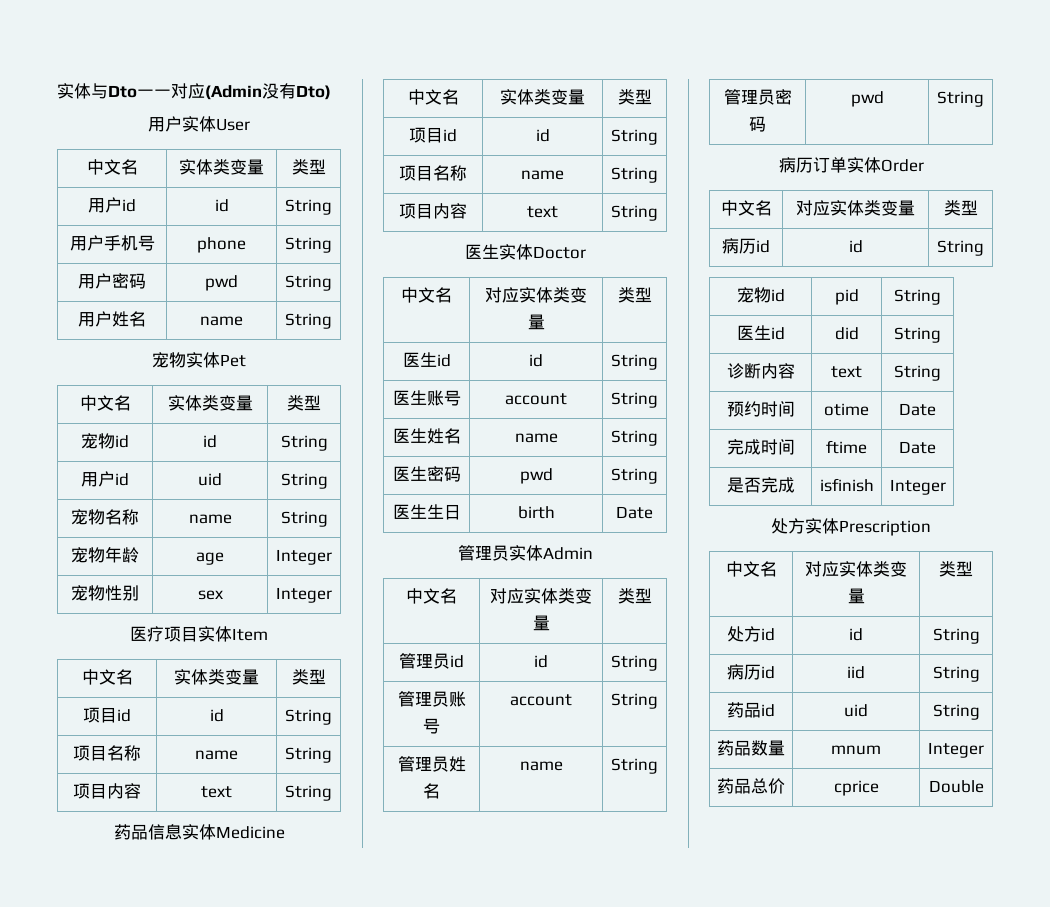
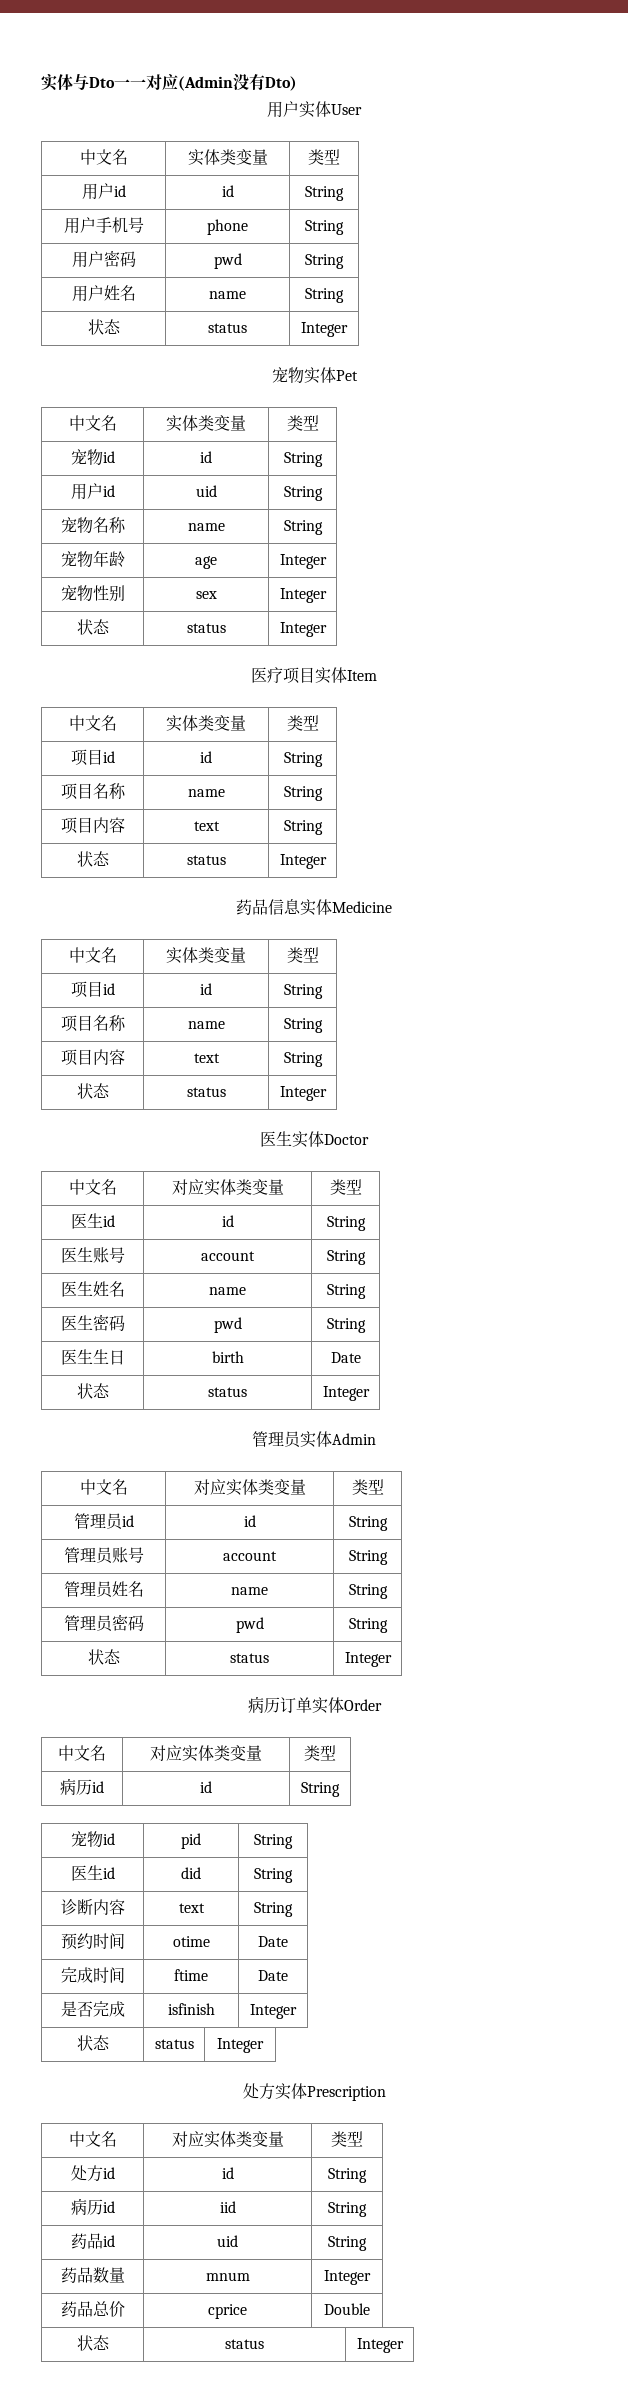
(332, 321) none -> [87,319,121,335] [208,323,247,333] [301,322,348,337] // 状态 | status | Integer
(332, 595) none -> [76,619,110,635] [186,623,226,633] [279,622,327,637] // 状态 | status | Integer
(332, 793) none -> [76,851,110,867] [186,855,226,865] [279,854,327,869] // 状态 | status | Integer
(658, 213) none -> [76,1083,110,1099] [186,1087,226,1097] [279,1086,327,1101] // 状态 | status | Integer
(653, 512) none -> [76,1383,110,1399] [208,1387,247,1397] [322,1386,370,1401] // 状态 | status | Integer
(984, 99) none -> [87,1649,121,1665] [230,1653,269,1663] [344,1652,392,1667] // 状态 | status | Integer
(946, 487) none -> [76,2035,110,2051] [154,2039,194,2049] [217,2038,264,2053] // 状态 | status | Integer
(984, 786) none -> [76,2335,110,2351] [225,2339,264,2349] [356,2338,404,2353] // 状态 | status | Integer

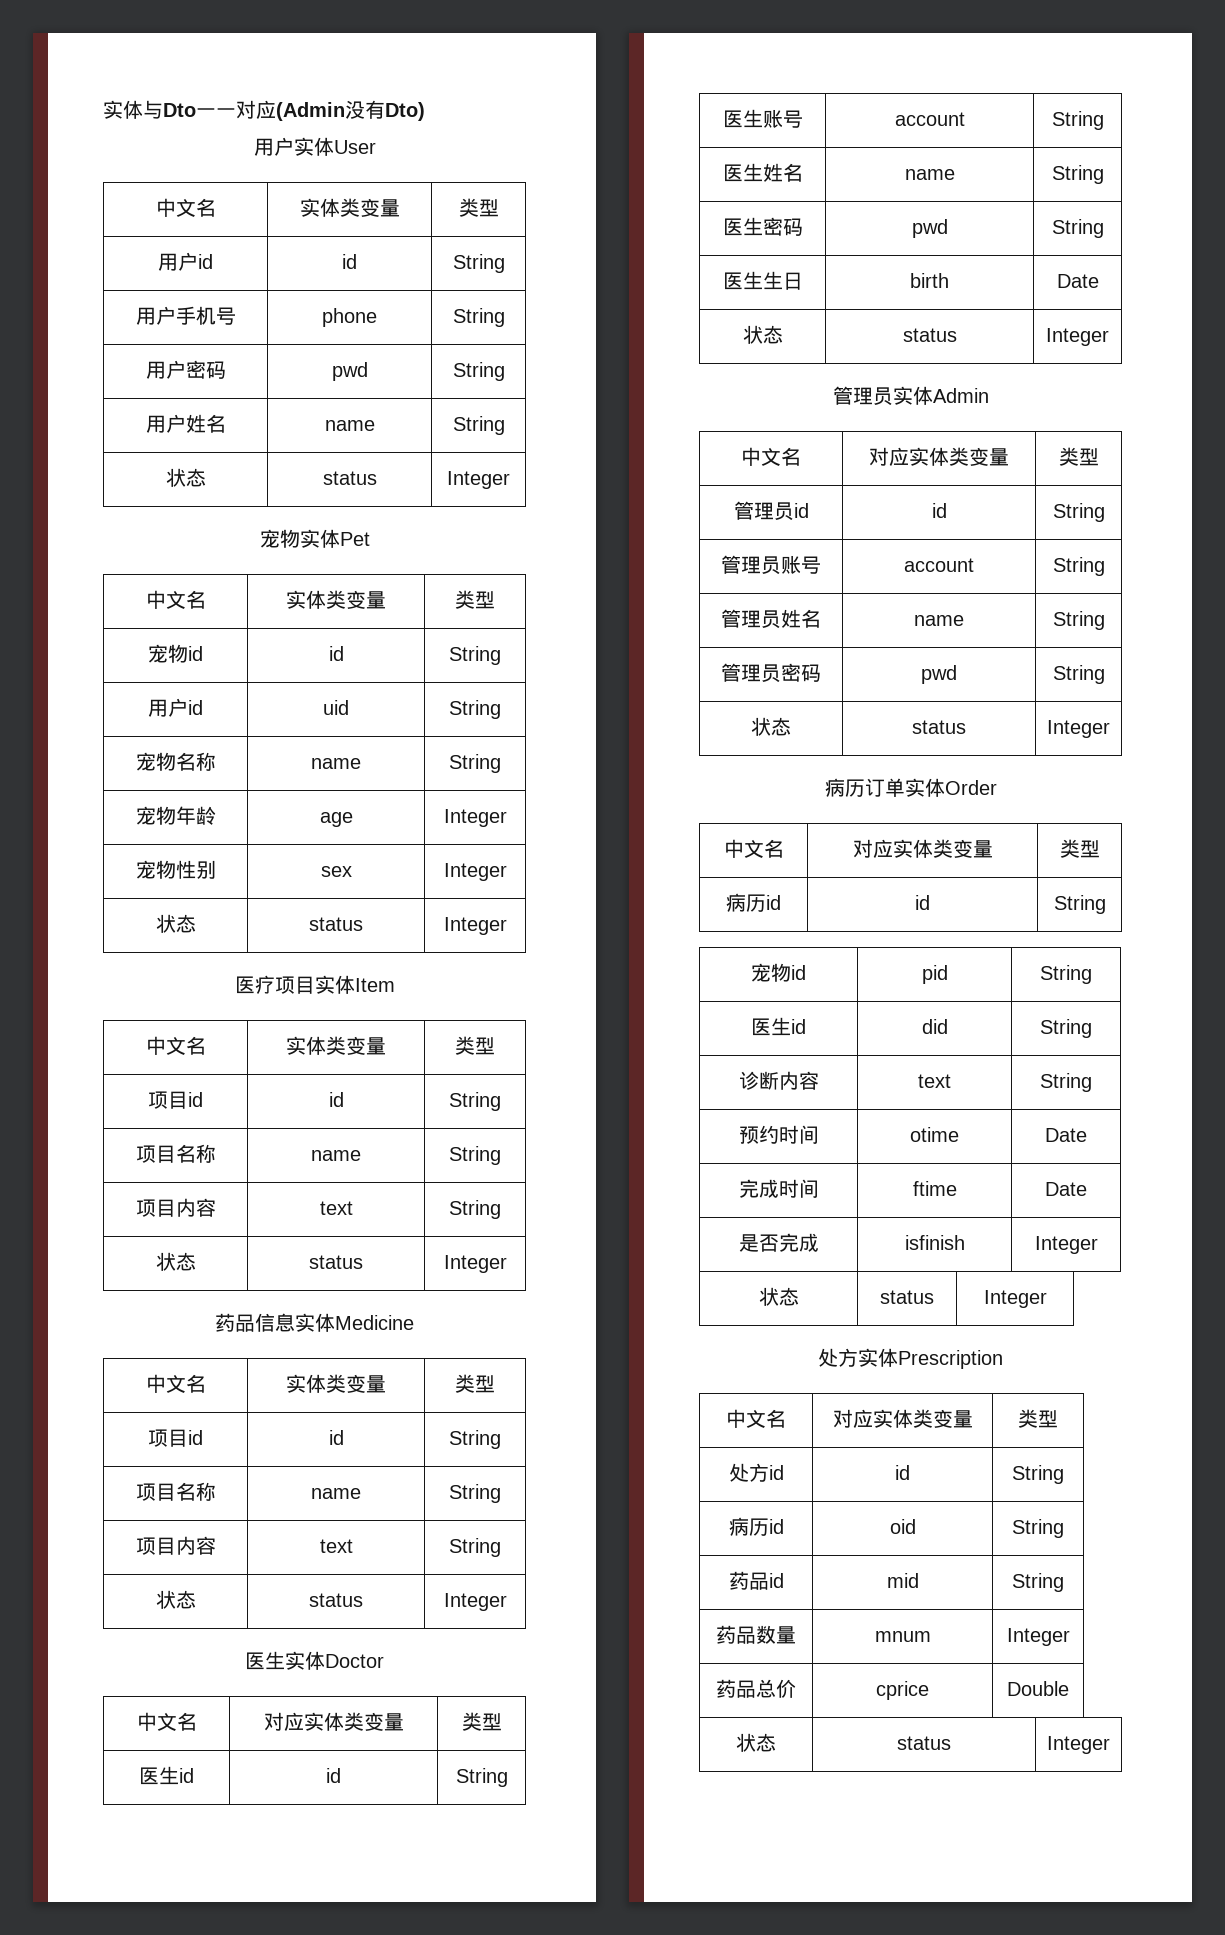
[219,2201,236,2213] iid -> [889,1519,916,1534] oid
[217,2235,238,2247] uid -> [886,1573,919,1588] mid

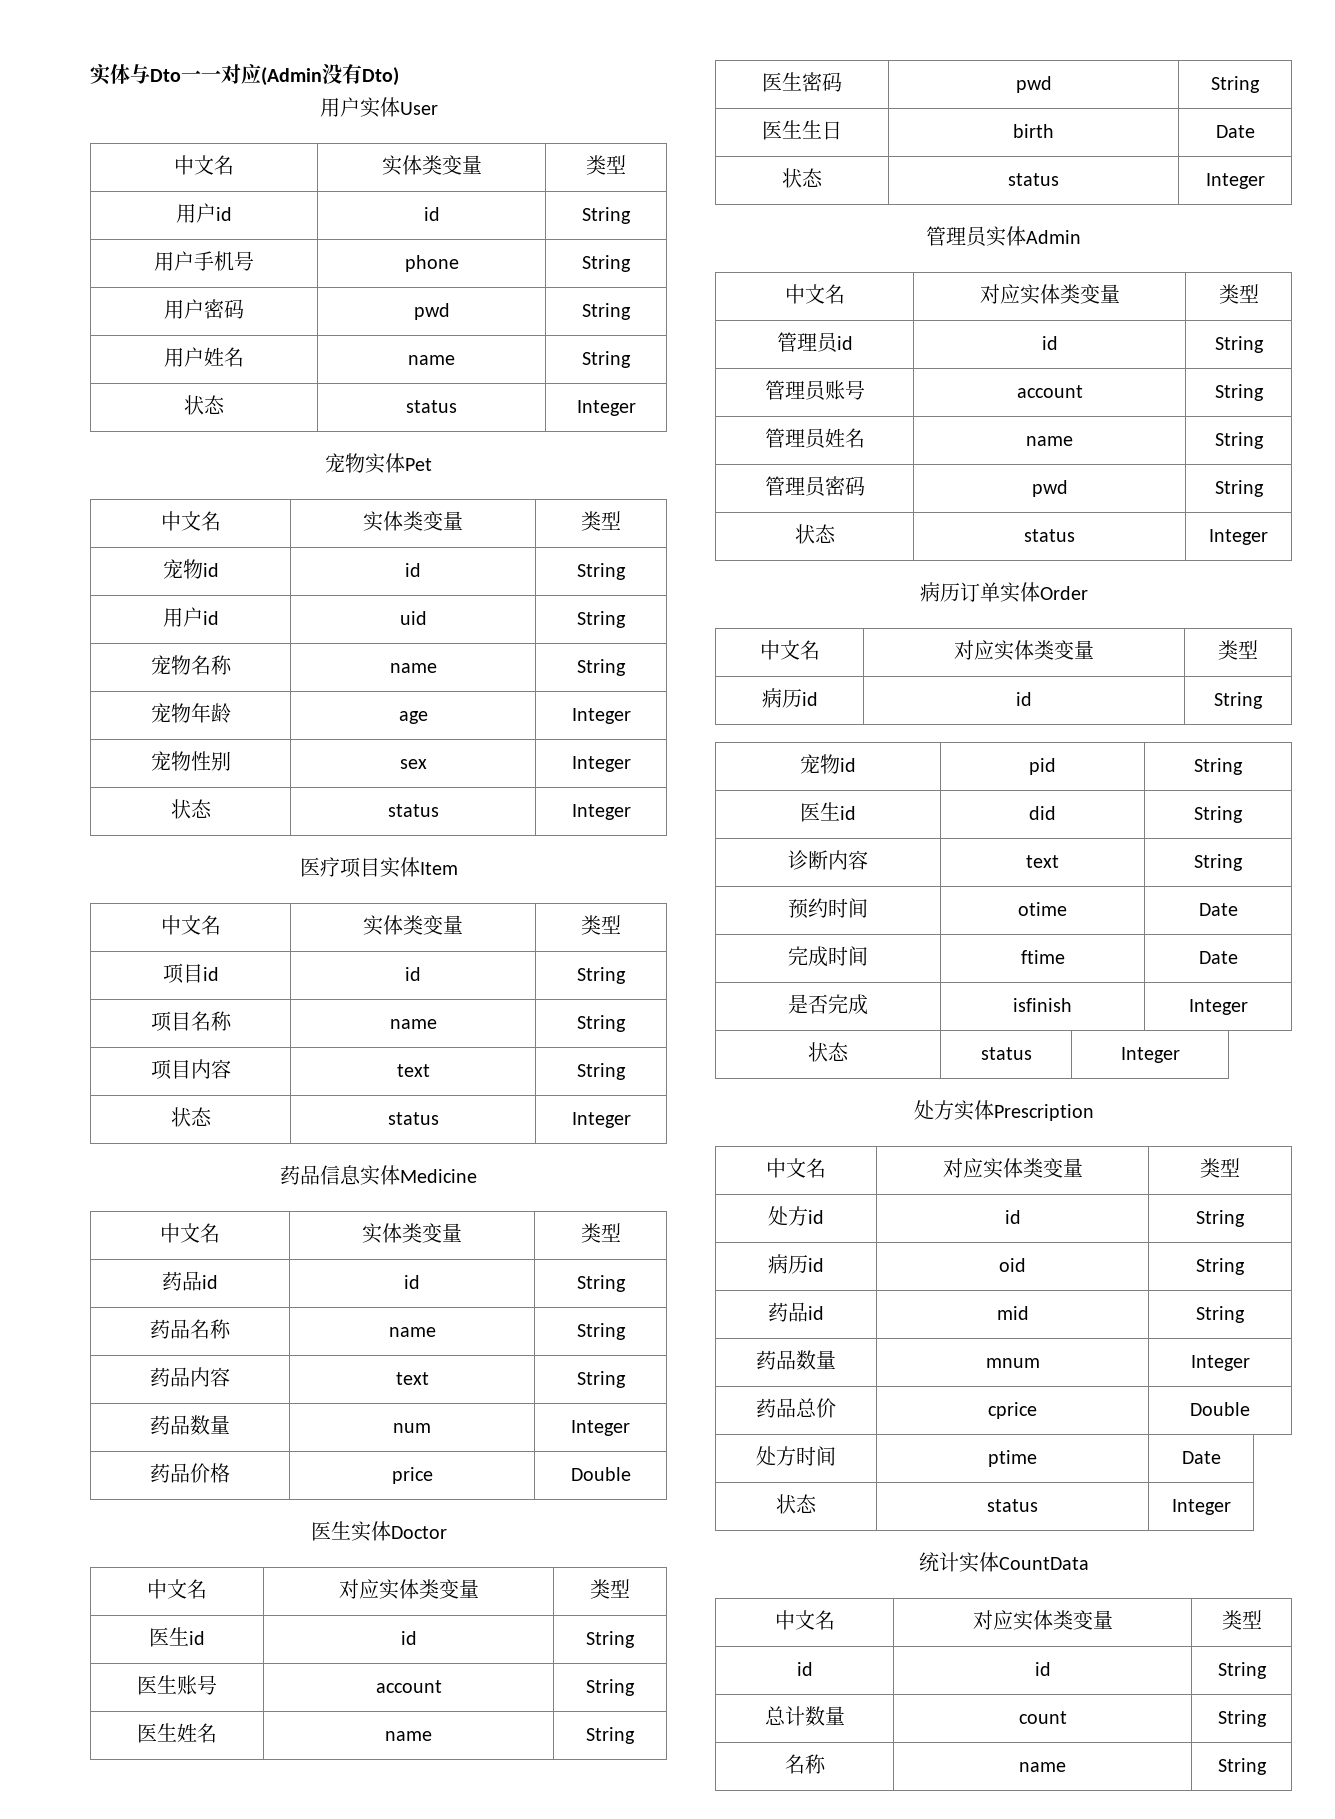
[148,1429,203,1447] [328,1430,344,1445] [449,1430,501,1449] [135,1482,216,1501] [311,1488,361,1499] [449,1484,501,1503] [135,1536,216,1555] [319,1539,353,1553] [449,1538,501,1557] [155,1590,196,1609] [309,1593,363,1607] [443,1593,507,1611] 项目id | id | String // 项目名称 | name | String // 项目内容 | text | String // 状态 | status | Integer -> [162,1271,218,1291] [404,1275,420,1289] [576,1275,626,1292] [150,1319,231,1339] [388,1327,436,1337] [576,1323,626,1340] [150,1367,230,1387] [395,1372,429,1385] [576,1371,626,1388] [150,1415,230,1435] [393,1423,431,1433] [571,1420,630,1436] [150,1463,230,1483] [391,1467,433,1484] [570,1467,631,1481] 药品id | id | String // 药品名称 | name | String // 药品内容 | text | String // 药品数量 | num | Integer // 药品价格 | price | Double
[736,1733,776,1752] [897,1736,951,1750] [1047,1736,1110,1754] // 状态 | status | Integer -> [756,1446,836,1466] [988,1450,1037,1467] [1181,1451,1221,1464] [776,1494,817,1514] [987,1499,1038,1512] [1171,1499,1231,1515] [918,1552,1089,1573] [774,1610,835,1630] [972,1610,1113,1631] [1221,1610,1262,1630] [796,1662,813,1676] [1034,1662,1051,1676] [1217,1662,1267,1679] [764,1706,845,1726] [1018,1711,1067,1724] [1217,1710,1267,1727] [784,1754,826,1774] [1019,1762,1066,1772] [1217,1758,1267,1775] // 处方时间 | ptime | Date // 状态 | status | Integer // 统计实体CountData // 中文名 | 对应实体类变量 | 类型 // id | id | String // 总计数量 | count | String // 名称 | name | String

